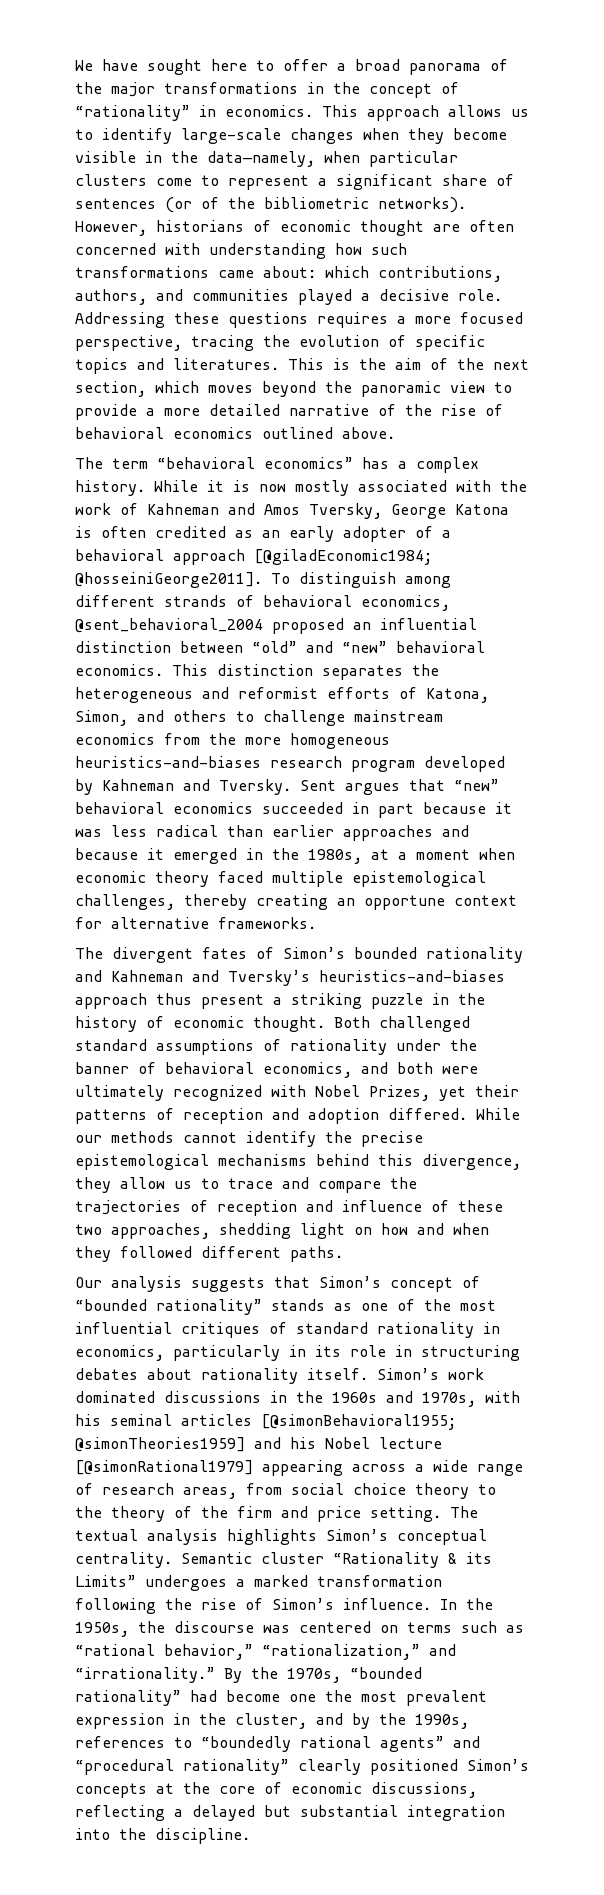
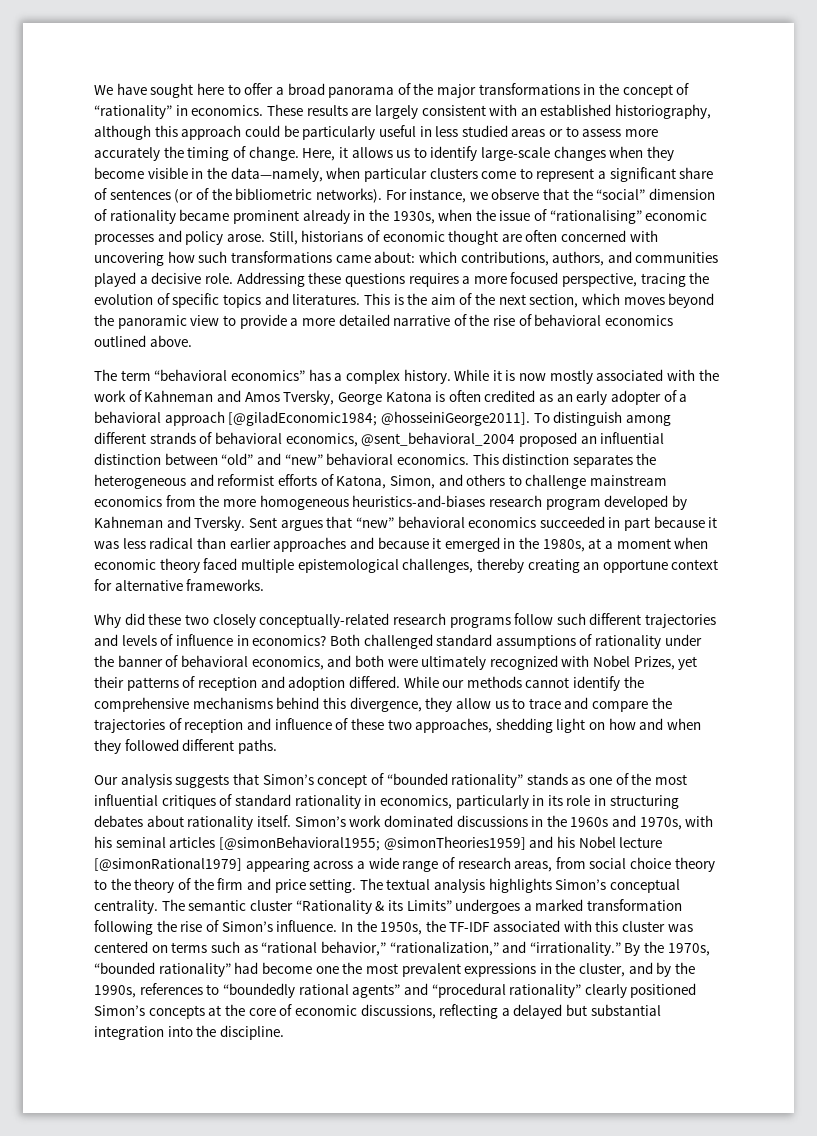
[322,105,439,121] This approach -> [266,104,712,119] [94,125,659,140] [94,146,348,161] These results are largely consistent with an established historiography, although this approach could be particularly useful in less studied areas or to assess more accurately the timing of change. Here, it
[75,221,147,236] However, -> [385,188,716,203] [94,209,708,224] [94,230,298,245] For instance, we observe that the “social” dimension of rationality became prominent already in the 1930s, when the issue of “rationalising” economic processes and policy arose. Still,
[209,243,326,259] understanding -> [94,252,164,266] uncovering
[75,947,523,963] [75,970,505,986] [75,993,485,1009] [75,1016,325,1032] The divergent fates of Simon’s bounded rationality and Kahneman and Tversky’s heuristics-and-biases approach thus present a striking puzzle in the history of economic thought. -> [94,613,717,628] [94,634,327,646] Why did these two closely conceptually-related research programs follow such different trajectories and levels of influence in economics?
[361,1131,423,1147] [75,1154,209,1170] precise epistemological -> [94,697,189,712] comprehensive
[181,1552,252,1564] Semantic -> [161,899,247,911] The semantic
[174,1621,254,1633] discourse -> [449,920,666,932] TF-IDF associated with this cluster
[75,1713,164,1729] expression -> [464,963,537,977] expressions

